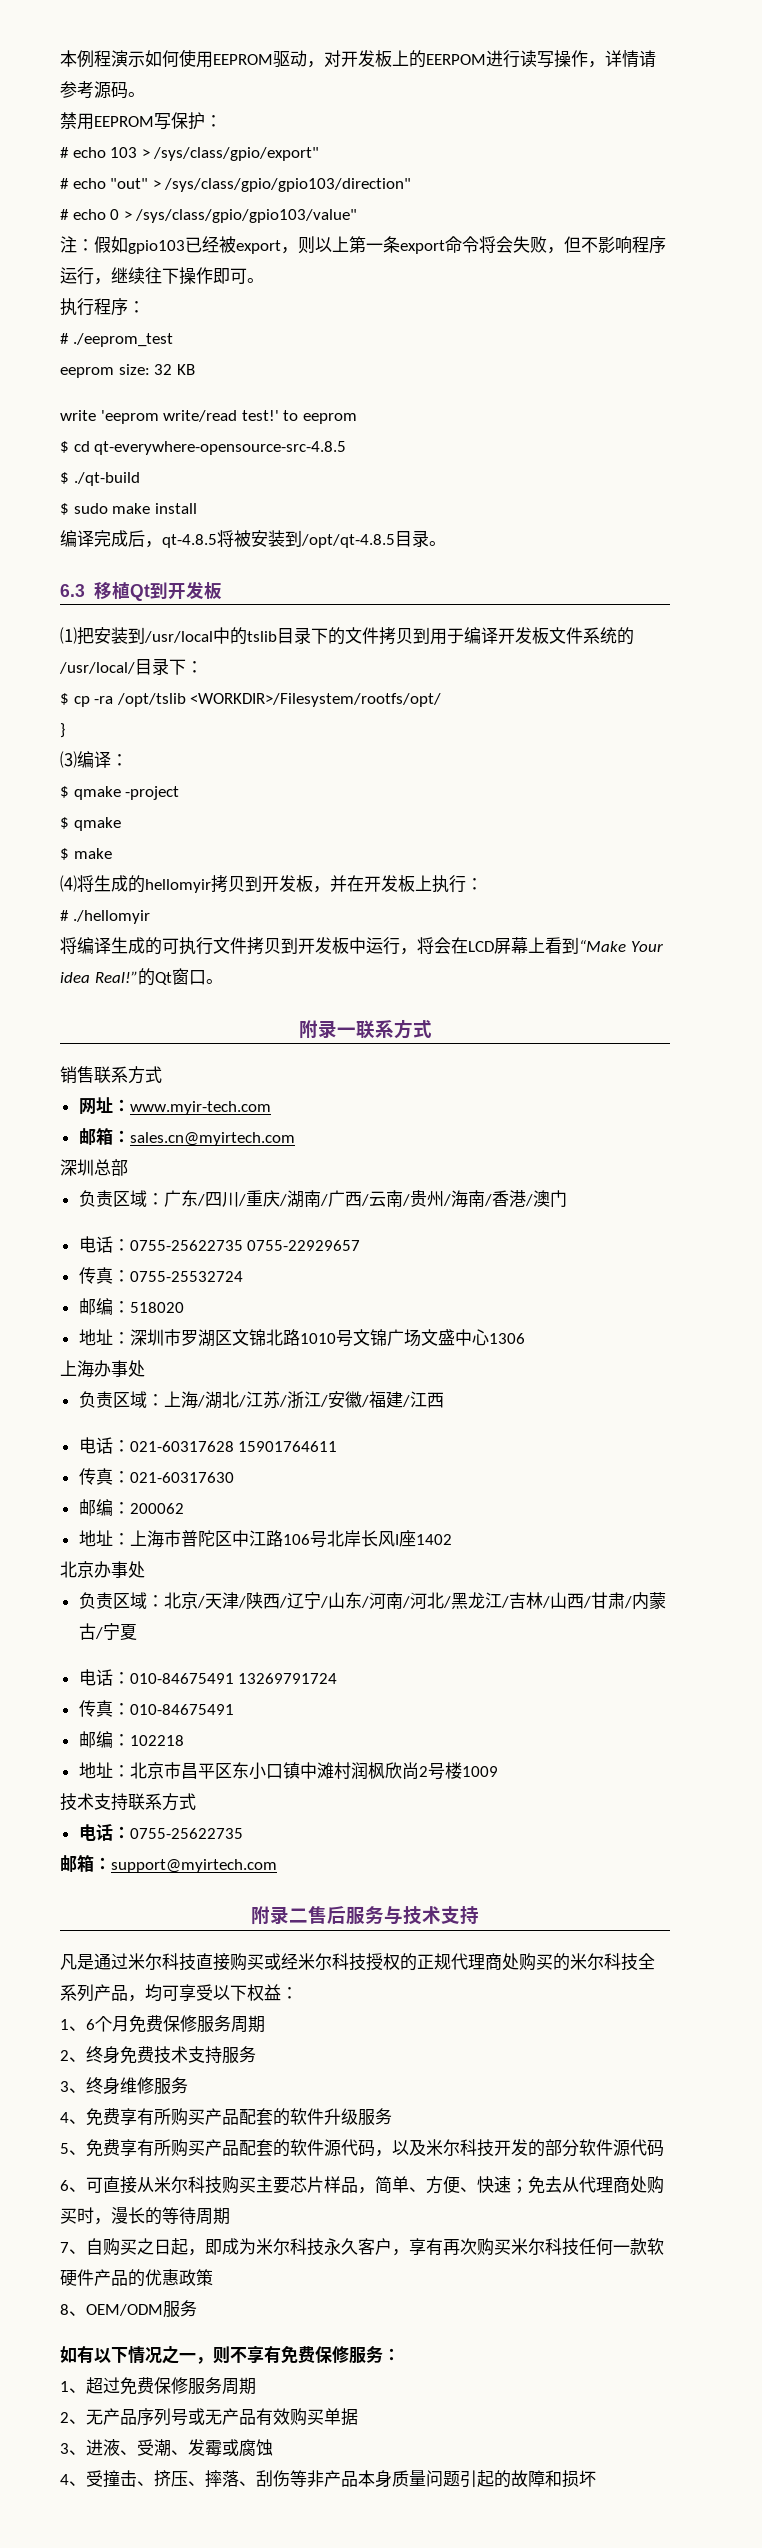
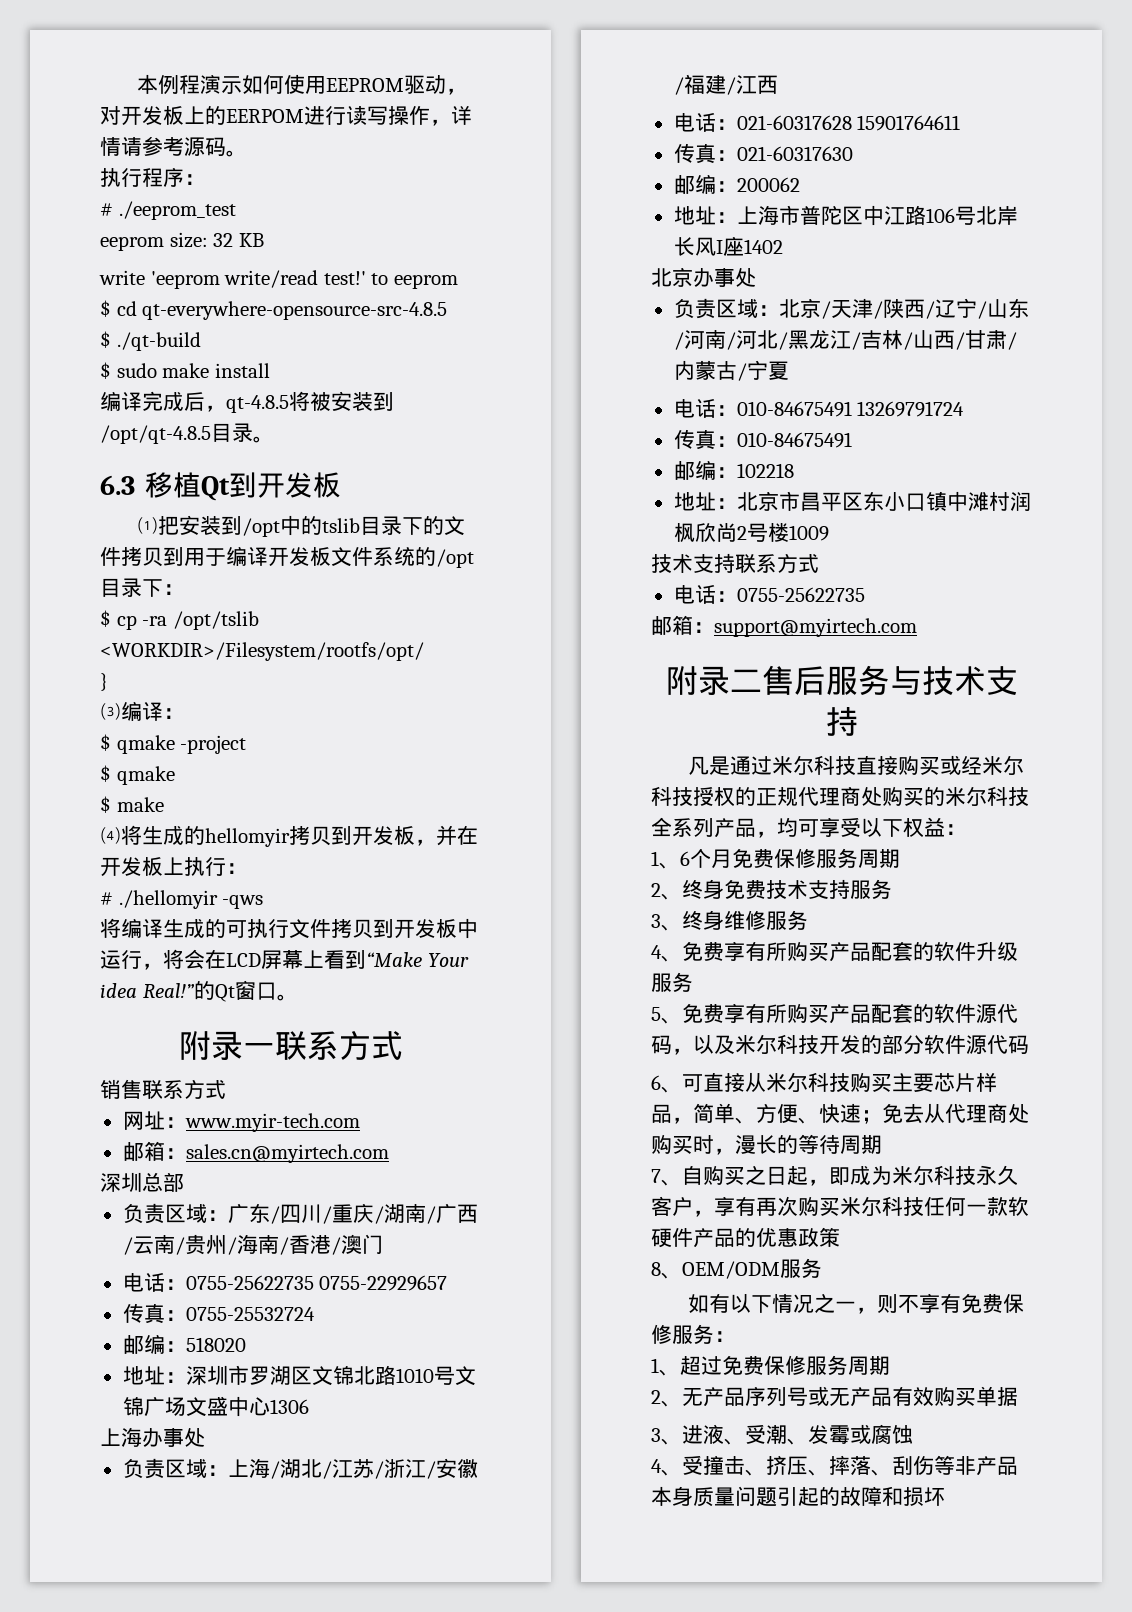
[60,112,222,130] [60,147,320,161] [60,178,412,192] [60,209,358,223] [60,236,666,254] [60,267,264,285] // 禁用EEPROM写保护： // # echo 103 > /sys/class/gpio/export" // # echo "out" > /sys/class/gpio/gpio103/direction" // # echo 0 > /sys/class/gpio/gpio103/value" // 注：假如gpio103已经被export，则以上第一条export命令将会失败，但不影响程序运行，继续往下操作即可。 -> (247, 153) none
[144,631,213,643] /usr/local -> [241,518,280,537] /opt
[59,662,135,674] /usr/local/ -> [436,549,474,568] /opt
(150, 917) none -> [222,895,264,909] -qws

